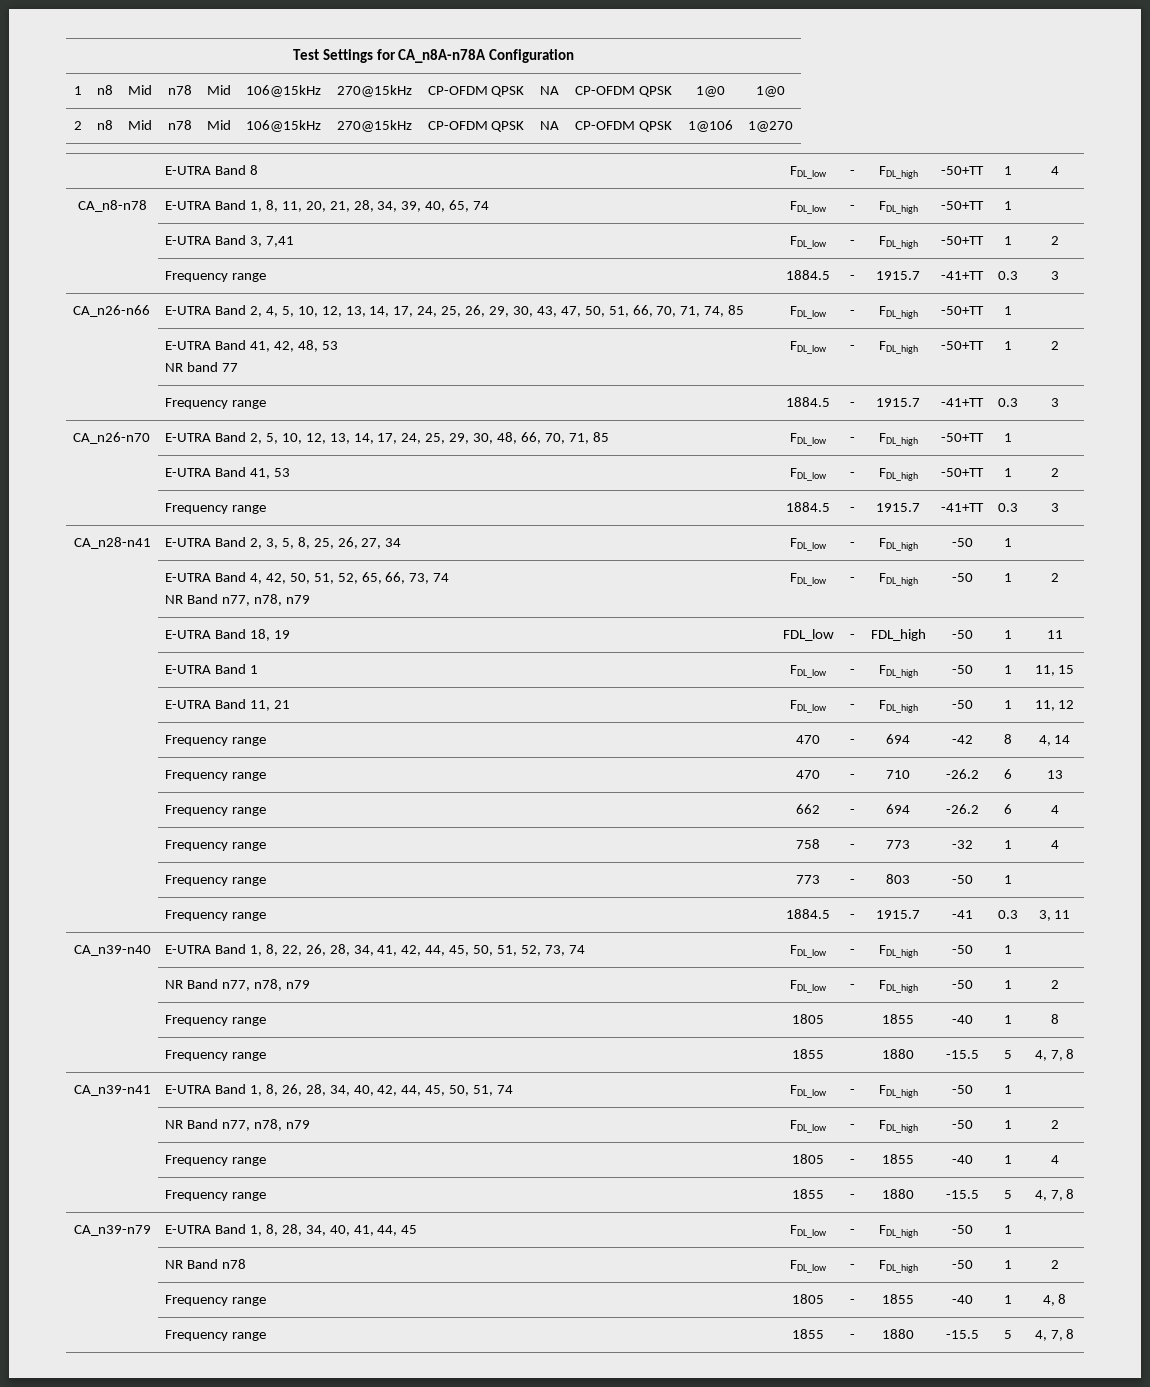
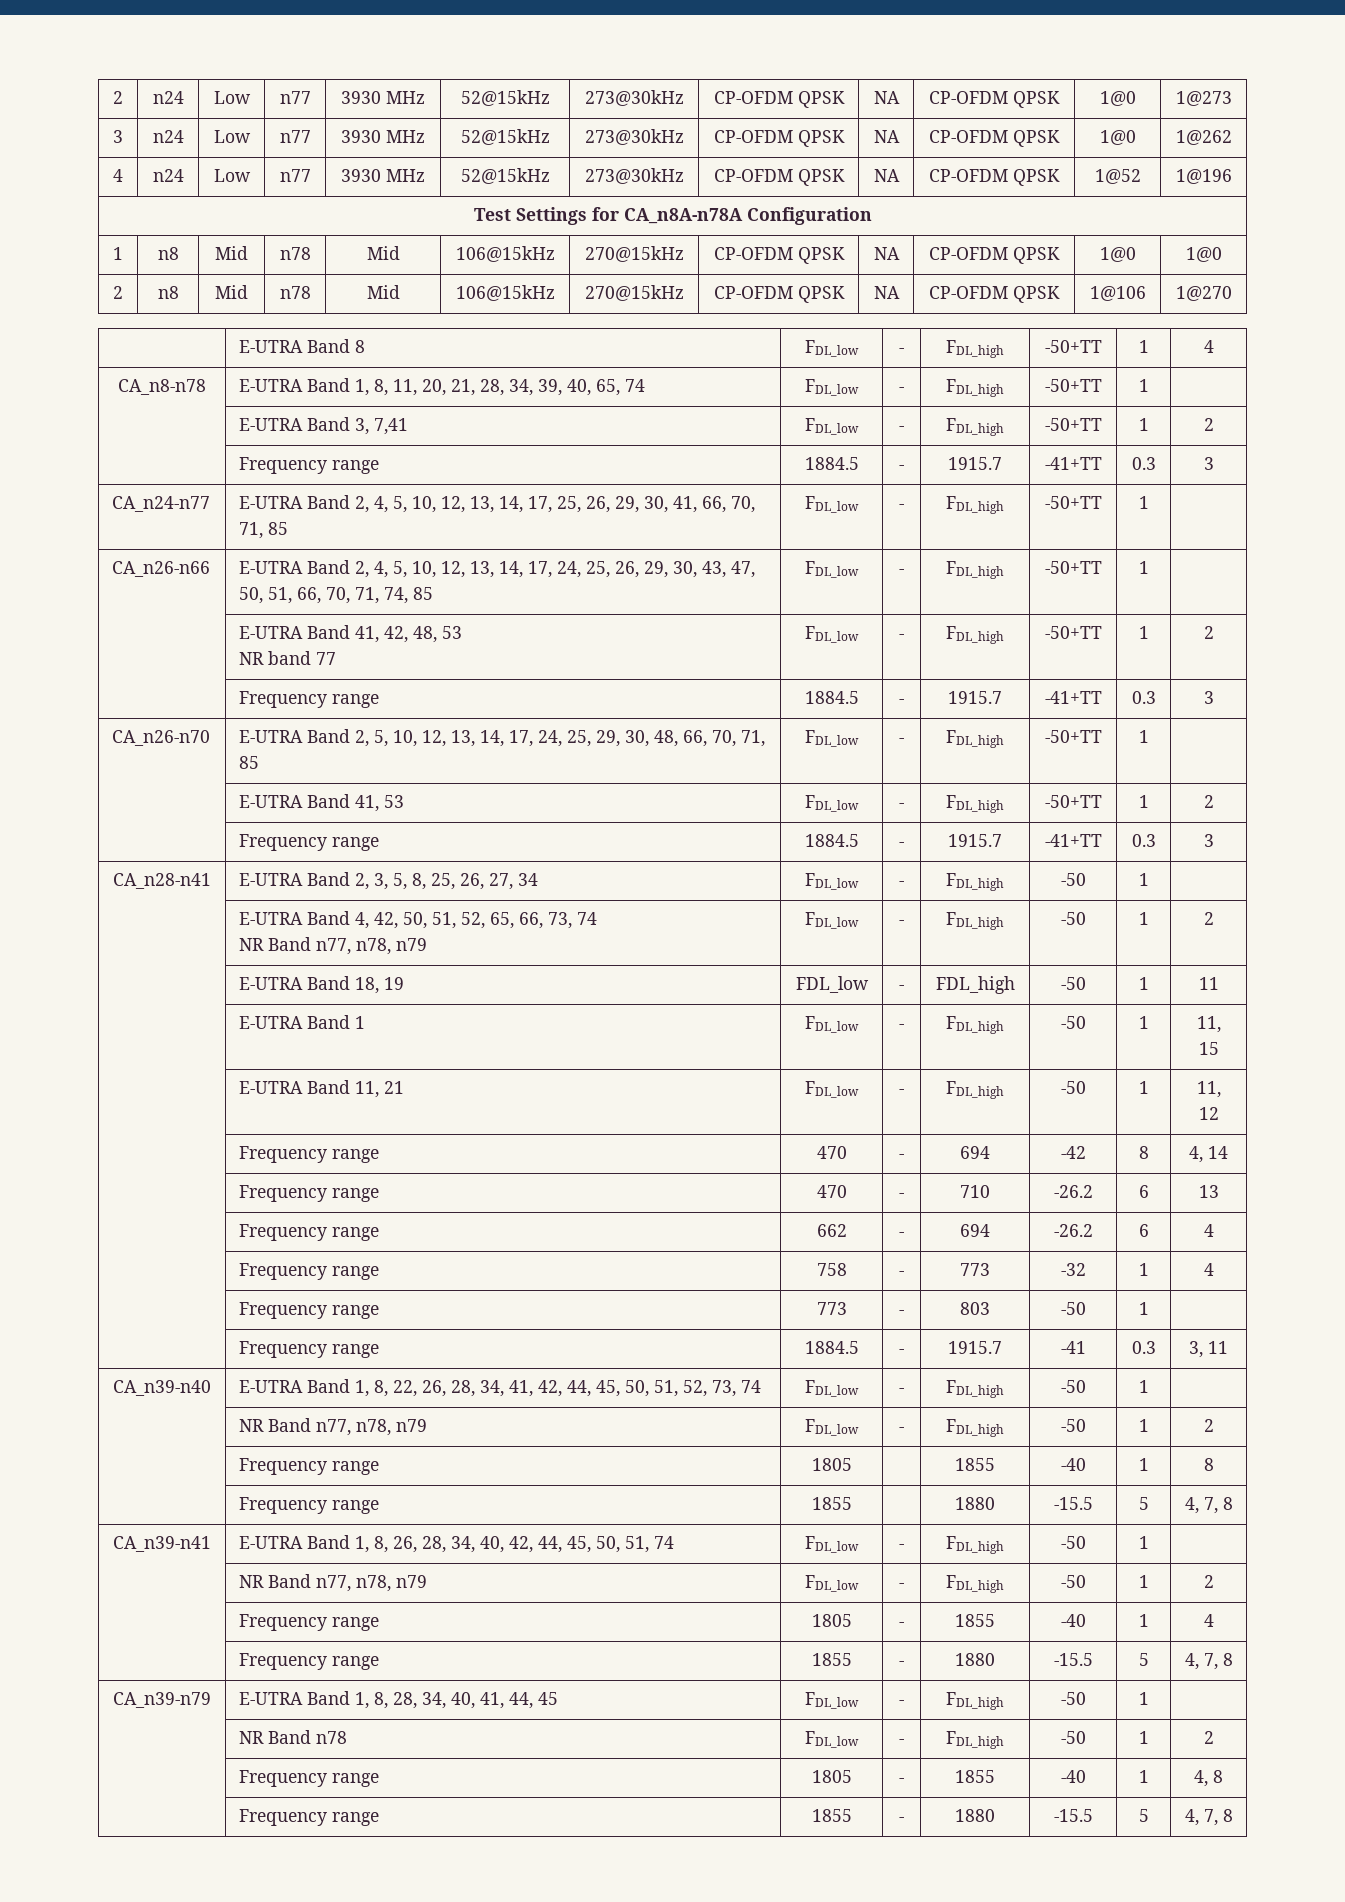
(292, 54) none -> [113,91,123,104] [152,91,184,104] [213,91,251,104] [279,91,311,104] [341,91,425,104] [460,90,550,106] [584,90,684,106] [713,91,845,108] [873,91,900,104] [929,91,1060,108] [1099,91,1136,106] [1175,91,1232,106] [113,130,123,143] [152,130,184,143] [213,130,251,143] [279,130,311,143] [341,130,425,143] [460,129,550,145] [584,129,684,145] [713,130,845,147] [873,130,900,143] [929,130,1060,147] [1099,130,1136,145] [1175,130,1232,145] [113,169,123,182] [152,169,184,182] [213,169,251,182] [279,169,311,182] [341,169,425,182] [460,168,550,184] [584,168,684,184] [713,169,845,186] [873,169,900,182] [929,169,1060,186] [1094,169,1141,184] [1175,169,1232,184] 2 | n24 | Low | n77 | 3930 MHz | 52@15kHz | 273@30kHz | CP-OFDM QPSK | NA | CP-OFDM QPSK | 1@0 | 1@273 // 3 | n24 | Low | n77 | 3930 MHz | 52@15kHz | 273@30kHz | CP-OFDM QPSK | NA | CP-OFDM QPSK | 1@0 | 1@262 // 4 | n24 | Low | n77 | 3930 MHz | 52@15kHz | 273@30kHz | CP-OFDM QPSK | NA | CP-OFDM QPSK | 1@52 | 1@196 //
(1059, 275) none -> [112,496,211,512] [239,495,756,513] [239,522,289,539] [805,496,859,513] [899,504,904,509] [946,496,1004,514] [1044,496,1102,509] [1138,496,1149,509] // CA_n24-n77 | E-UTRA Band 2, 4, 5, 10, 12, 13, 14, 17, 25, 26, 29, 30, 41, 66, 70, 71, 85 | FDL_low | - | FDL_high | -50+TT | 1 |

